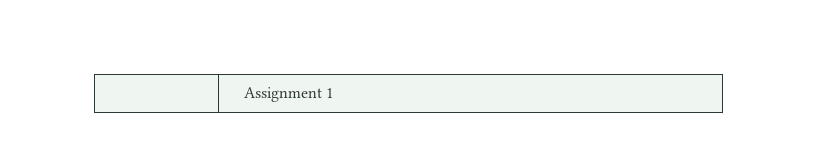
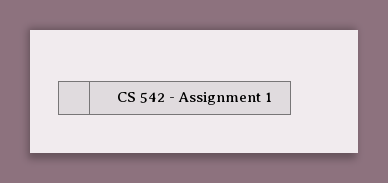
(243, 94) | -> [116,92,175,103] | CS 542 -

